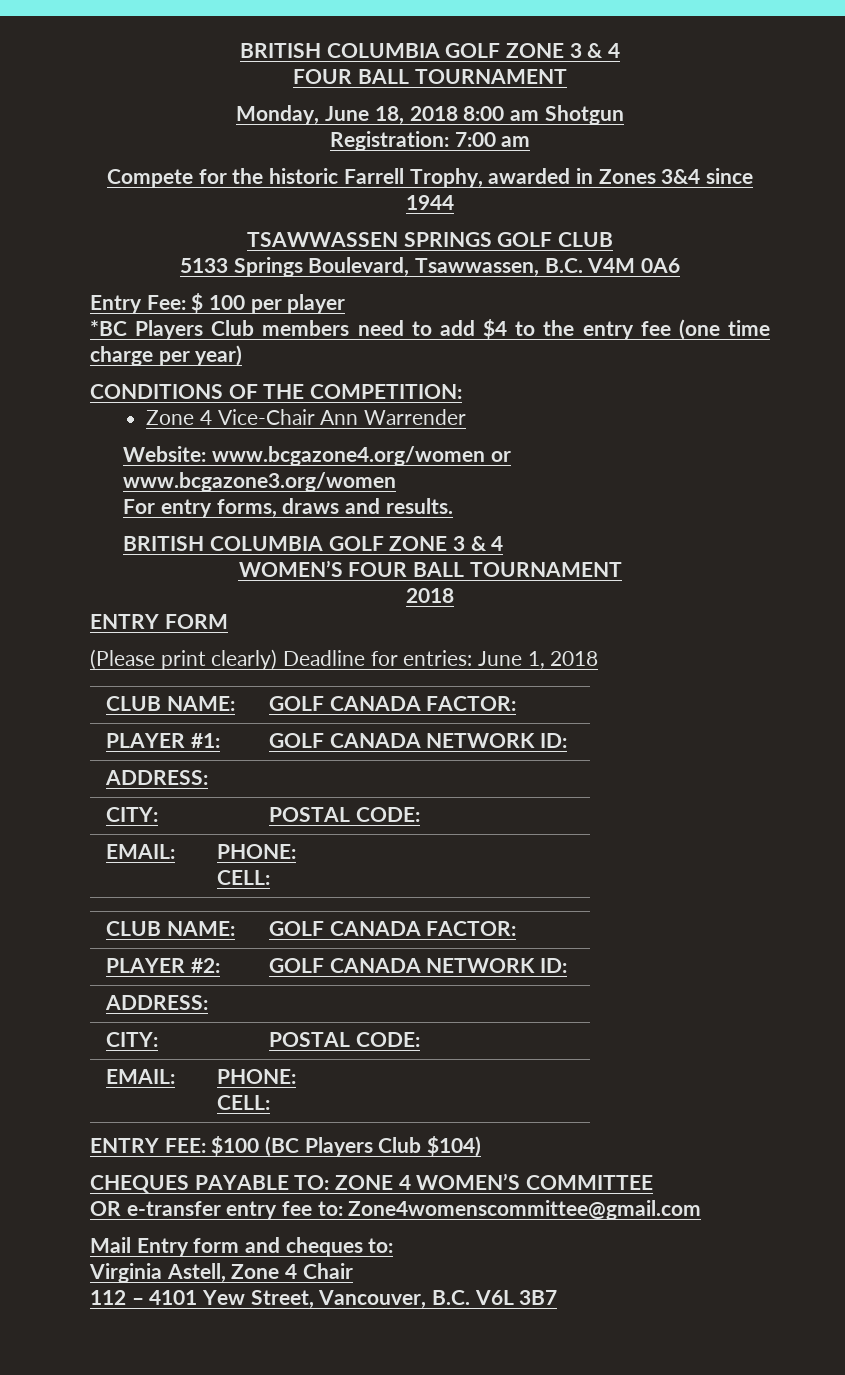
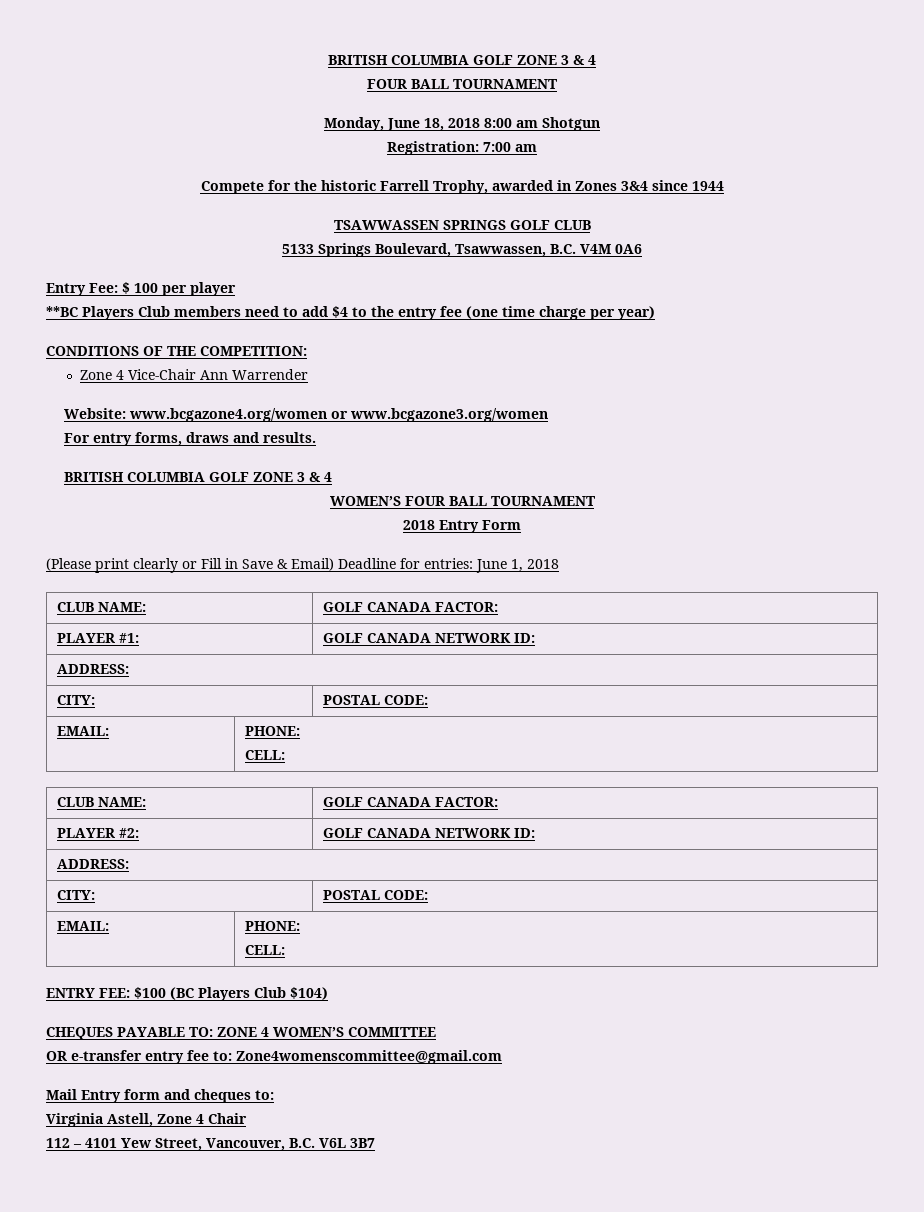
[90,320,127,336] *BC -> [46,306,78,317] **BC
[90,614,228,629] // ENTRY FORM -> [439,520,521,533] Entry Form
[211,649,278,670] clearly) -> [133,558,334,573] clearly or Fill in Save & Email)

